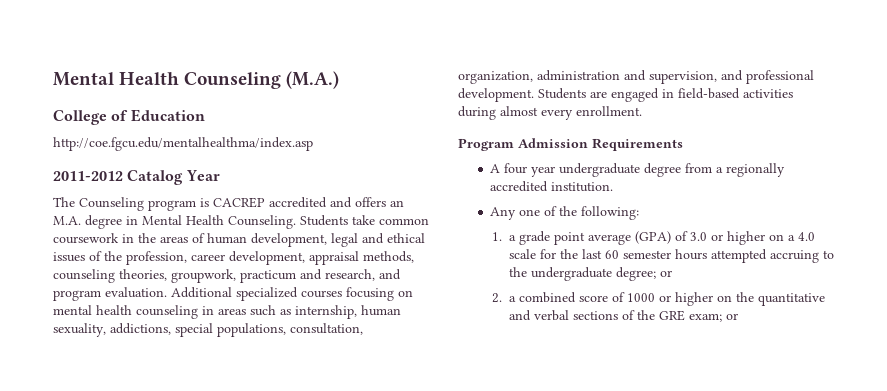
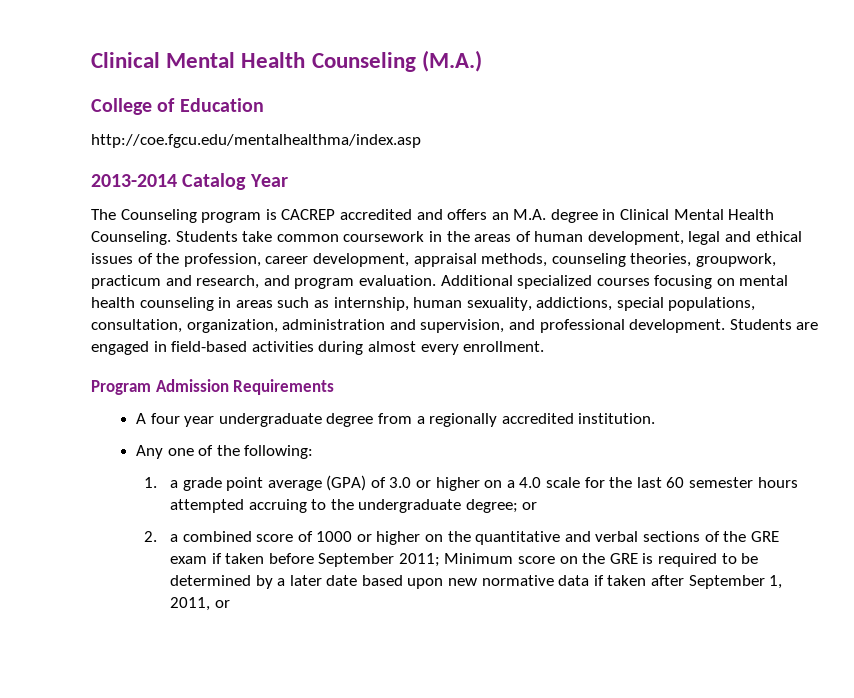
(53, 79) none -> [91,52,160,68] Clinical
[53,171,123,181] 2011-2012 -> [91,174,177,187] 2013-2014
(138, 220) none -> [620,209,670,220] Clinical
[688,313,722,322] exam; -> [169,553,759,567] [169,575,783,589] [169,597,210,611] exam if taken before September 2011; Minimum score on the GRE is required to be determined by a later date based upon new normative data if taken after September 1, 2011,

